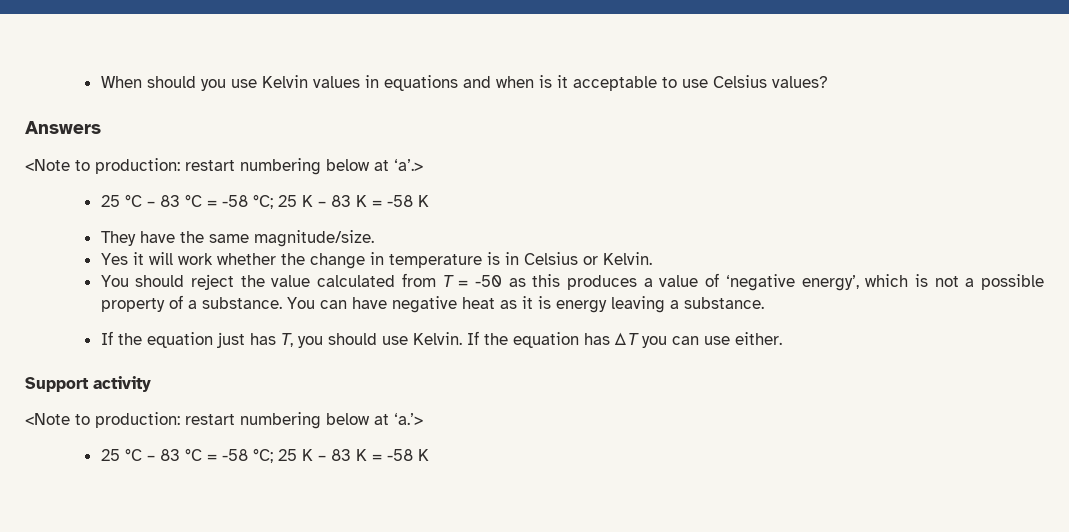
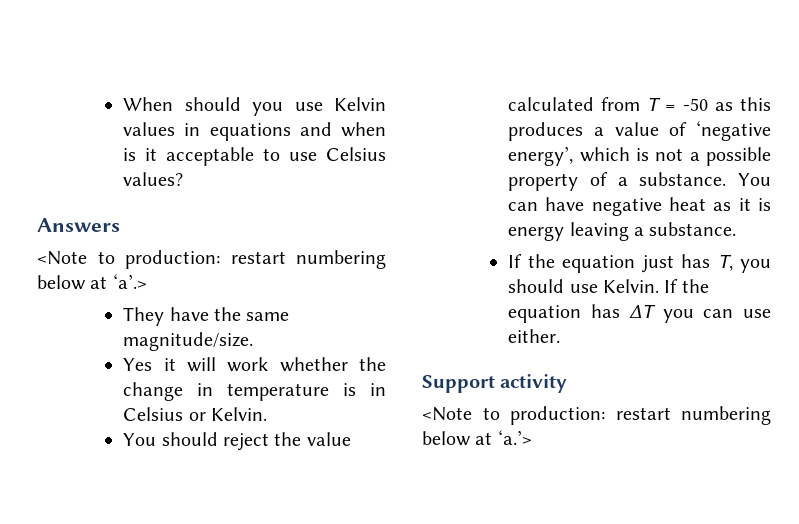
[100,194,429,209] // 25 °C – 83 °C = -58 °C; 25 K – 83 K = -58 K -> (147, 281) none
[100,448,429,463] // 25 °C – 83 °C = -58 °C; 25 K – 83 K = -58 K -> (532, 437) none

